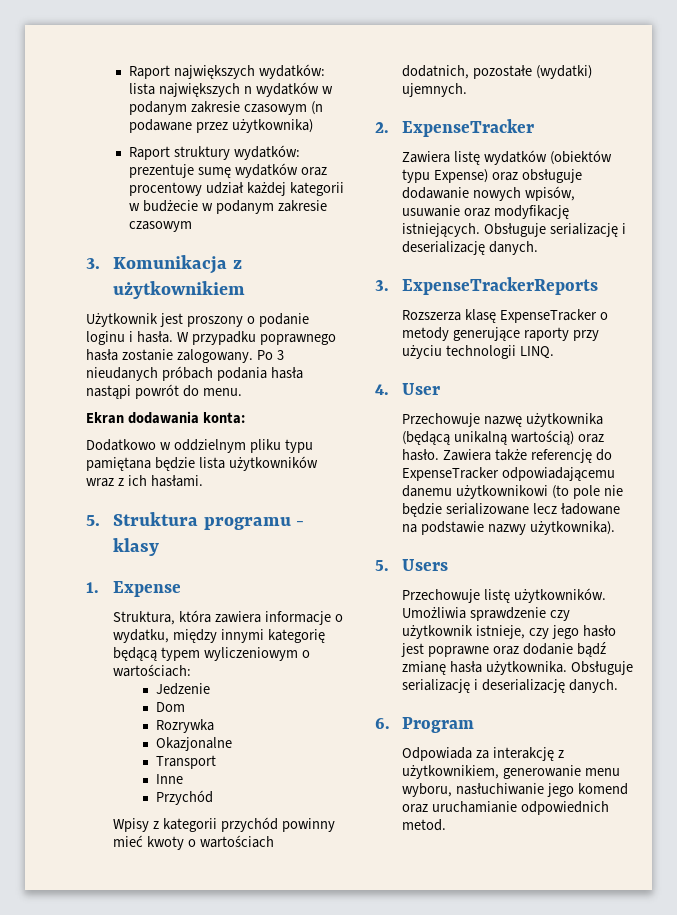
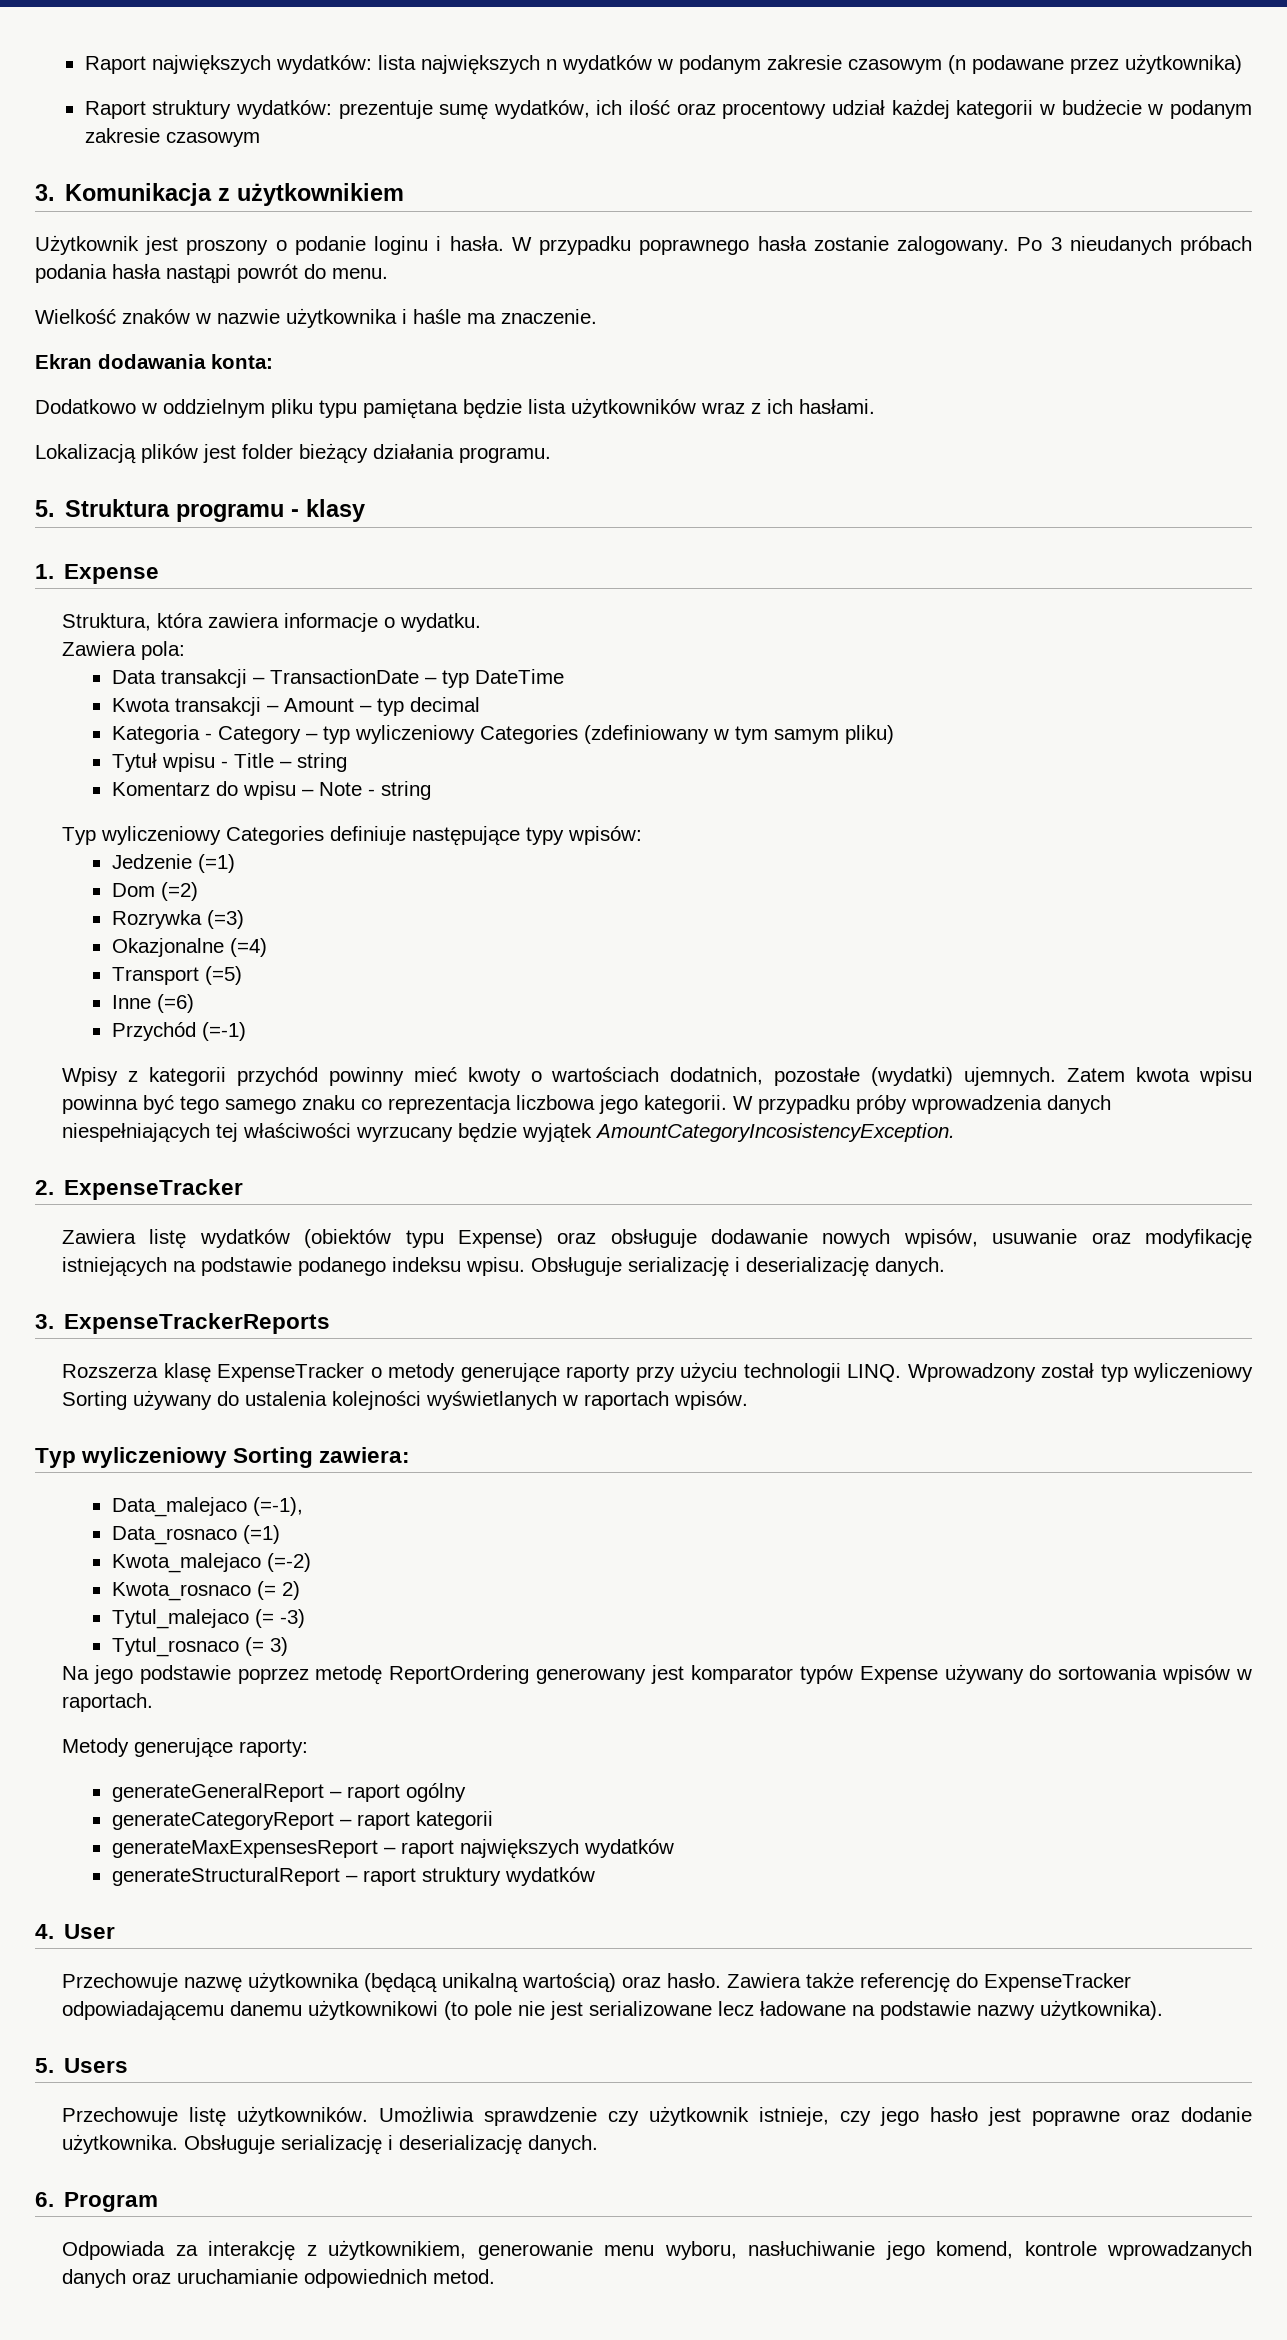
[234,163,298,178] wydatków -> [493,100,671,119] wydatków, ich ilość
(242, 392) none -> [35,308,597,328] // Wielkość znaków w nazwie użytkownika i haśle ma znaczenie.
(203, 481) none -> [35,443,551,464] // Lokalizacją plików jest folder bieżący działania programu.
[112,629,325,643] [112,647,310,661] [112,664,191,677] wydatku, między innymi kategorię będącą typem wyliczeniowym o wartościach: -> [399,613,481,632] [61,641,185,660] [111,669,564,688] [111,697,480,716] [111,725,894,744] [111,753,347,772] [111,781,431,800] [61,826,642,846] wydatku. // Zawiera pola: // Data transakcji – TransactionDate – typ DateTime // Kwota transakcji – Amount – typ decimal // Kategoria - Category – typ wyliczeniowy Categories (zdefiniowany w tym samym pliku) // Tytuł wpisu - Title – string // Komentarz do wpisu – Note - string // Typ wyliczeniowy Categories definiuje następujące typy wpisów:
(210, 689) none -> [197,854,235,873] (=1)
(185, 707) none -> [160,882,198,901] (=2)
(214, 726) none -> [206,910,244,929] (=3)
(232, 744) none -> [229,938,267,957] (=4)
(216, 762) none -> [204,966,242,985] (=5)
(183, 779) none -> [156,994,194,1013] (=6)
(213, 797) none -> [201,1022,246,1041] (=-1)
(467, 90) none -> [1067,1067,1253,1086] [61,1095,1111,1114] [61,1123,955,1143] Zatem kwota wpisu powinna być tego samego znaku co reprezentacja liczbowa jego kategorii. W przypadku próby wprowadzenia danych niespełniających tej właściwości wyrzucany będzie wyjątek AmountCategoryIncosistencyException.
[401,223,480,237] istniejących. -> [61,1257,525,1277] istniejących na podstawie podanego indeksu wpisu.
(554, 352) none -> [907,1363,1253,1382] [61,1390,748,1410] [35,1447,411,1468] [111,1497,303,1517] [111,1525,280,1545] [111,1553,311,1573] [111,1581,300,1601] [111,1609,305,1629] [111,1637,288,1657] [61,1664,1252,1685] [61,1693,153,1712] [61,1738,308,1758] [111,1783,466,1802] [111,1811,493,1830] [111,1839,674,1859] [111,1867,595,1886] Wprowadzony został typ wyliczeniowy Sorting używany do ustalenia kolejności wyświetlanych w raportach wpisów. // Typ wyliczeniowy Sorting zawiera: // Data_malejaco (=-1), // Data_rosnaco (=1) // Kwota_malejaco (=-2) // Kwota_rosnaco (= 2) // Tytul_malejaco (= -3) // Tytul_rosnaco (= 3) // Na jego podstawie poprzez metodę ReportOrdering generowany jest komparator typów Expense używany do sortowania wpisów w raportach. // Metody generujące raporty: // generateGeneralReport – raport ogólny // generateCategoryReport – raport kategorii // generateMaxExpensesReport – raport największych wydatków // generateStructuralReport – raport struktury wydatków
[401,503,442,517] będzie -> [549,2001,583,2020] jest
[576,642,606,657] [401,661,482,675] bądź zmianę hasła -> (1252, 2114) none
[577,783,628,795] komend -> [935,2241,1253,2260] [61,2269,126,2288] komend, kontrole wprowadzanych danych

